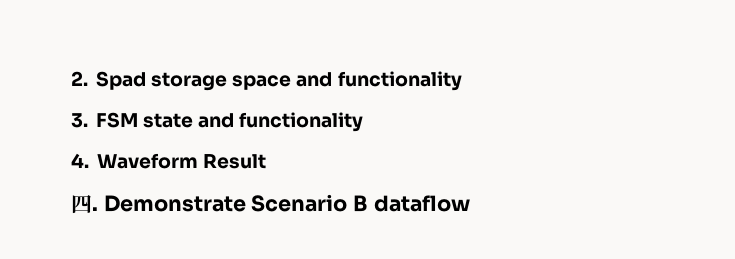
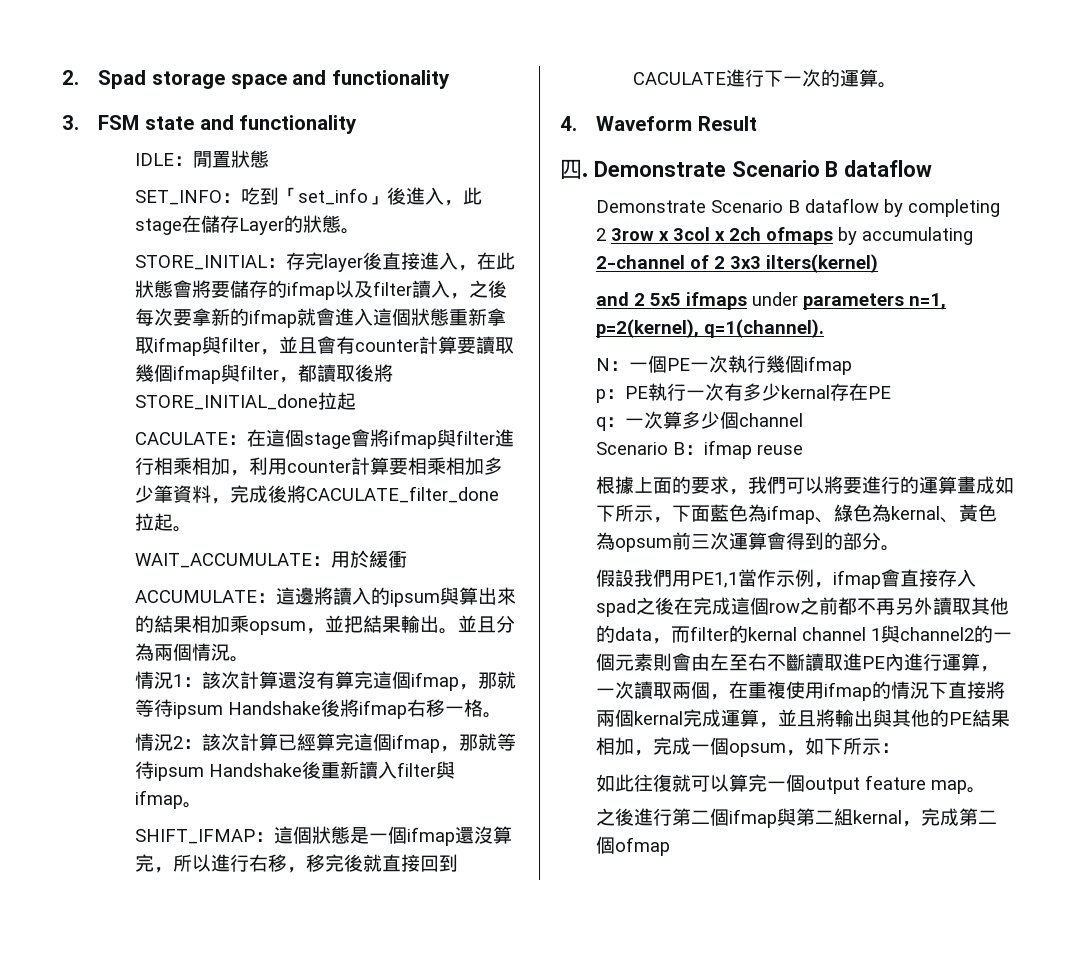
(364, 122) none -> [134,150,269,168] [134,187,482,206] [134,215,360,235] [134,252,515,272] [134,280,507,300] [134,308,506,328] [134,336,514,356] [134,364,393,384] [134,392,356,410] [134,429,514,449] [134,457,503,476] [134,485,499,504] [134,513,192,532] [134,550,407,568] [134,587,516,607] [134,615,515,635] [134,643,249,662] [134,671,516,691] [134,699,502,719] [134,733,516,753] [134,761,455,781] [134,790,202,809] [134,826,512,846] [134,854,458,873] [632,69,897,88] // IDLE：閒置狀態 // SET_INFO：吃到「set_info」後進入，此stage在儲存Layer的狀態。 // STORE_INITIAL：存完layer後直接進入，在此狀態會將要儲存的ifmap以及filter讀入，之後每次要拿新的ifmap就會進入這個狀態重新拿取ifmap與filter，並且會有counter計算要讀取幾個ifmap與filter，都讀取後將STORE_INITIAL_done拉起 // CACULATE：在這個stage會將ifmap與filter進行相乘相加，利用counter計算要相乘相加多少筆資料，完成後將CACULATE_filter_done拉起。 // WAIT_ACCUMULATE：用於緩衝 // ACCUMULATE：這邊將讀入的ipsum與算出來的結果相加乘opsum，並把結果輸出。並且分為兩個情況。 // 情況1：該次計算還沒有算完這個ifmap，那就等待ipsum Handshake後將ifmap右移一格。 // 情況2：該次計算已經算完這個ifmap，那就等待ipsum Handshake後重新讀入filter與ifmap。 // SHIFT_IFMAP：這個狀態是一個ifmap還沒算完，所以進行右移，移完後就直接回到CACULATE進行下一次的運算。
(470, 203) none -> [596,198,1001,217] [596,227,974,245] [596,254,879,273] [596,292,947,310] [596,319,825,338] [596,355,853,375] [596,383,892,403] [596,411,804,431] [596,440,804,459] [596,476,1015,495] [596,504,998,524] [596,532,901,552] [596,569,977,589] [596,597,1010,617] [596,625,1013,644] [596,653,1000,672] [596,681,1006,701] [596,709,1011,728] [596,737,901,757] [596,774,987,794] [596,808,998,828] [596,836,671,856] // Demonstrate Scenario B dataflow by completing 2 3row x 3col x 2ch ofmaps by accumulating 2-channel of 2 3x3 ilters(kernel) // and 2 5x5 ifmaps under parameters n=1, p=2(kernel), q=1(channel). // N：一個PE一次執行幾個ifmap // p：PE執行一次有多少kernal存在PE // q：一次算多少個channel // Scenario B：ifmap reuse // 根據上面的要求，我們可以將要進行的運算畫成如下所示，下面藍色為ifmap、綠色為kernal、黃色為opsum前三次運算會得到的部分。 // 假設我們用PE1,1當作示例，ifmap會直接存入spad之後在完成這個row之前都不再另外讀取其他的data，而filter的kernal channel 1與channel2的一個元素則會由左至右不斷讀取進PE內進行運算，一次讀取兩個，在重複使用ifmap的情況下直接將兩個kernal完成運算，並且將輸出與其他的PE結果相加，完成一個opsum，如下所示： // 如此往復就可以算完一個output feature map。 // 之後進行第二個ifmap與第二組kernal，完成第二個ofmap

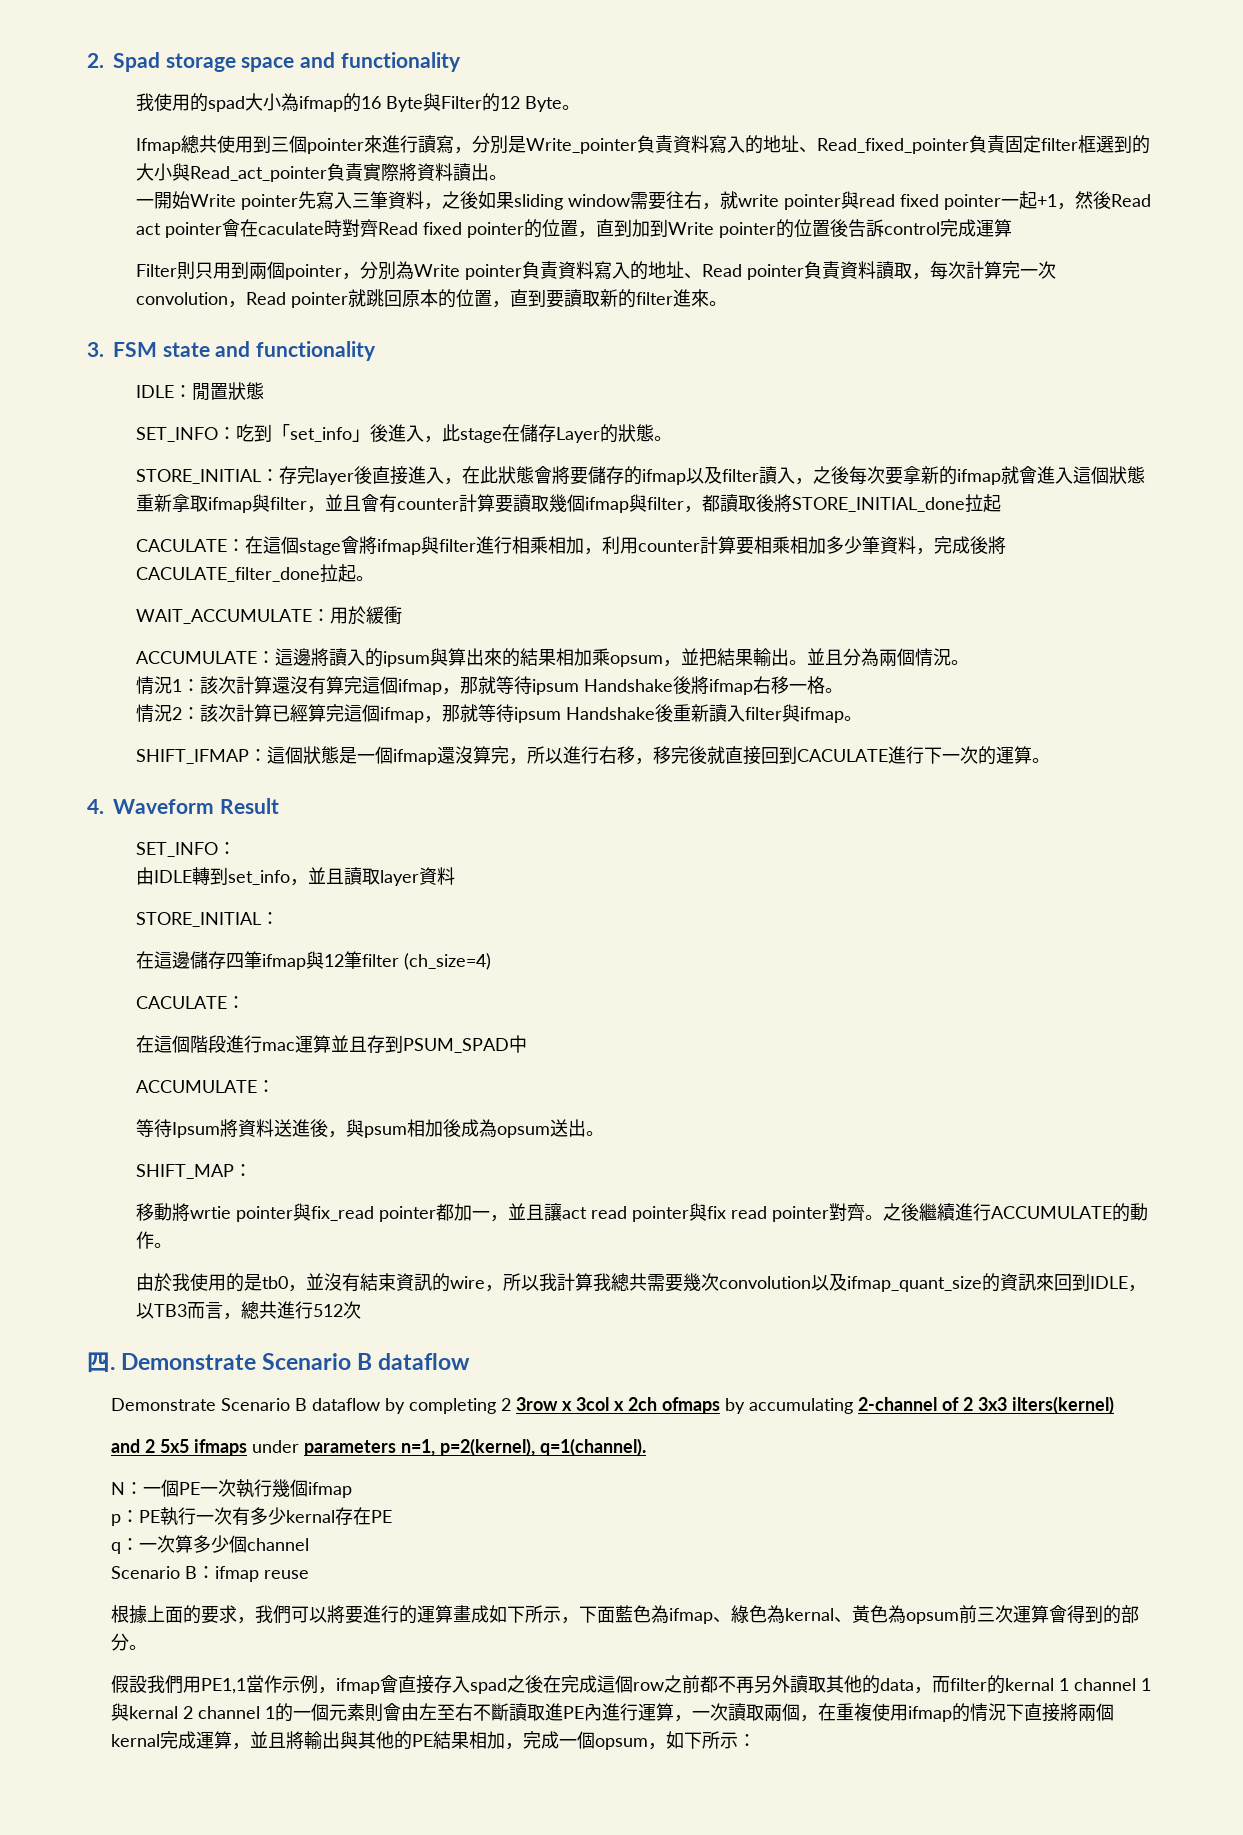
(450, 79) none -> [135,93,580,112] [135,135,1150,154] [135,163,507,182] [135,191,1151,210] [135,219,1012,238] [135,261,1056,280] [135,289,727,308] // 我使用的spad大小為ifmap的16 Byte與Filter的12 Byte。 // Ifmap總共使用到三個pointer來進行讀寫，分別是Write_pointer負責資料寫入的地址、Read_fixed_pointer負責固定filter框選到的大小與Read_act_pointer負責實際將資料讀出。 // 一開始Write pointer先寫入三筆資料，之後如果sliding window需要往右，就write pointer與read fixed pointer一起+1，然後Read act pointer會在caculate時對齊Read fixed pointer的位置，直到加到Write pointer的位置後告訴control完成運算 // Filter則只用到兩個pointer，分別為Write pointer負責資料寫入的地址、Read pointer負責資料讀取，每次計算完一次convolution，Read pointer就跳回原本的位置，直到要讀取新的filter進來。
(758, 123) none -> [135,842,236,857] [135,867,455,886] [135,912,279,927] [135,951,491,970] [135,996,245,1009] [135,1035,527,1053] [135,1080,275,1093] [135,1119,604,1138] [135,1164,252,1179] [135,1203,1148,1222] [135,1231,172,1249] [135,1273,1146,1292] [135,1301,361,1320] // SET_INFO： // 由IDLE轉到set_info，並且讀取layer資料 // STORE_INITIAL： // 在這邊儲存四筆ifmap與12筆filter (ch_size=4) // CACULATE： // 在這個階段進行mac運算並且存到PSUM_SPAD中 // ACCUMULATE： // 等待Ipsum將資料送進後，與psum相加後成為opsum送出。 // SHIFT_MAP： // 移動將wrtie pointer與fix_read pointer都加一，並且讓act read pointer與fix read pointer對齊。之後繼續進行ACCUMULATE的動作。 // 由於我使用的是tb0，並沒有結束資訊的wire，所以我計算我總共需要幾次convolution以及ifmap_quant_size的資訊來回到IDLE，以TB3而言，總共進行512次
(798, 634) none -> [1059,1678,1070,1691] 1
[900,627,975,641] channel2 -> [129,1706,276,1719] kernal 2 channel 1
[596,774,987,794] [596,808,998,828] [596,836,671,856] // 如此往復就可以算完一個output feature map。 // 之後進行第二個ifmap與第二組kernal，完成第二個ofmap -> (757, 1740) none

